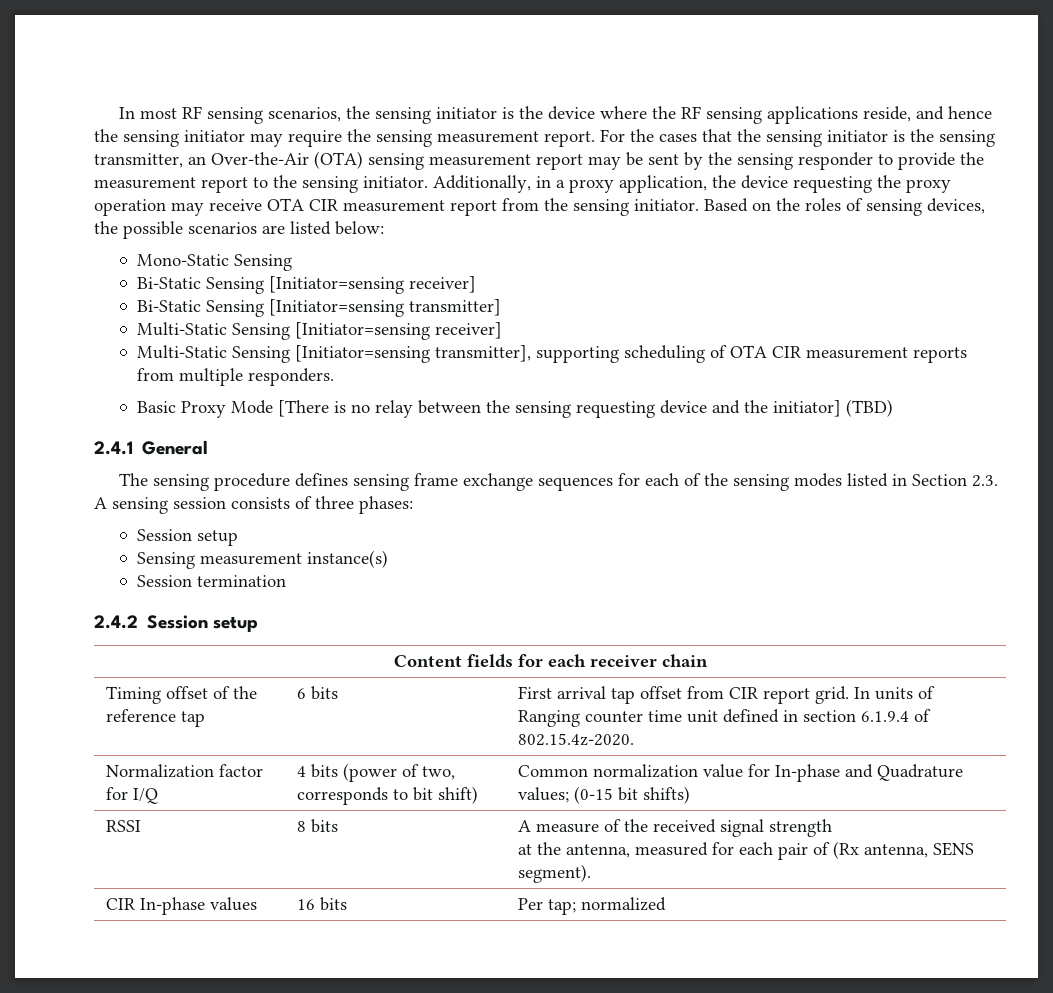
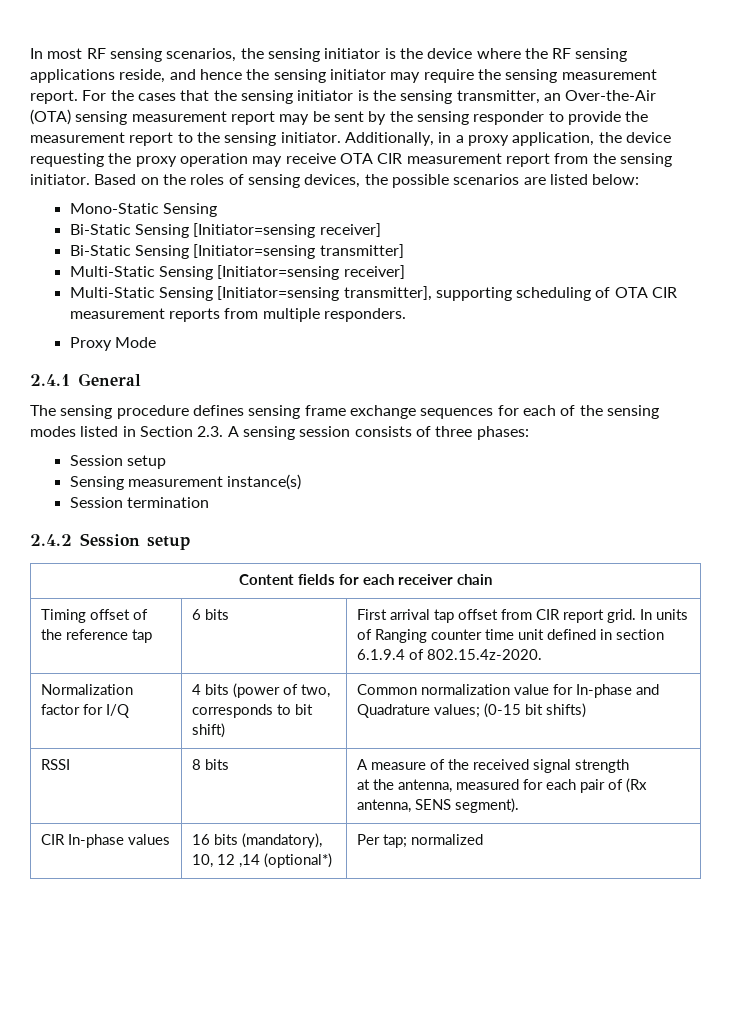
[136,401,176,413] Basic -> (406, 315) none
[277,399,893,418] [There is no relay between the sensing requesting device and the initiator] (TBD) -> (156, 342) none
(347, 904) none -> [241,833,322,848] [191,853,332,868] (mandatory), 10, 12 ,14 (optional*)

